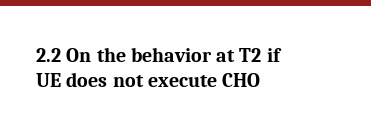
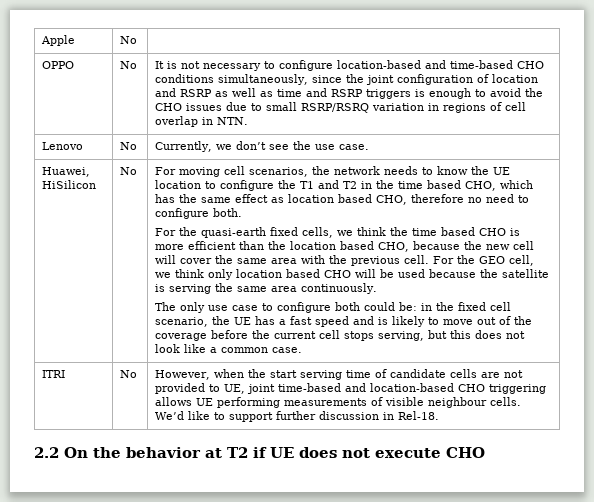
(36, 55) none -> [41,35,76,46] [120,36,138,44] [42,61,75,69] [120,61,138,69] [155,60,545,71] [155,74,539,85] [155,88,544,99] [155,102,527,113] [155,116,249,127] [42,142,84,150] [120,142,138,150] [155,141,370,152] [42,167,91,177] [42,180,97,189] [120,167,138,175] [155,166,511,177] [155,180,534,191] [155,194,530,205] [155,208,243,219] [155,227,521,238] [155,241,535,252] [155,255,535,266] [155,269,550,280] [155,283,378,294] [155,302,512,313] [155,316,533,327] [155,330,526,341] [155,344,303,353] [42,370,66,378] [120,370,138,378] [155,369,524,380] [155,383,547,394] [155,397,522,408] [155,411,440,422] Apple | No | // OPPO | No | It is not necessary to configure location-based and time-based CHO conditions simultaneously, since the joint configuration of location and RSRP as well as time and RSRP triggers is enough to avoid the CHO issues due to small RSRP/RSRQ variation in regions of cell overlap in NTN. // Lenovo | No | Currently, we don’t see the use case. // Huawei, HiSilicon | No | For moving cell scenarios, the network needs to know the UE location to configure the T1 and T2 in the time based CHO, which has the same effect as location based CHO, therefore no need to configure both. // For the quasi-earth fixed cells, we think the time based CHO is more efficient than the location based CHO, because the new cell will cover the same area with the previous cell. For the GEO cell, we think only location based CHO will be used because the satellite is serving the same area continuously. // The only use case to configure both could be: in the fixed cell scenario, the UE has a fast speed and is likely to move out of the coverage before the current cell stops serving, but this does not look like a common case. // ITRI | No | However, when the start serving time of candidate cells are not provided to UE, joint time-based and location-based CHO triggering allows UE performing measurements of visible neighbour cells. We’d like to support further discussion in Rel-18. //

